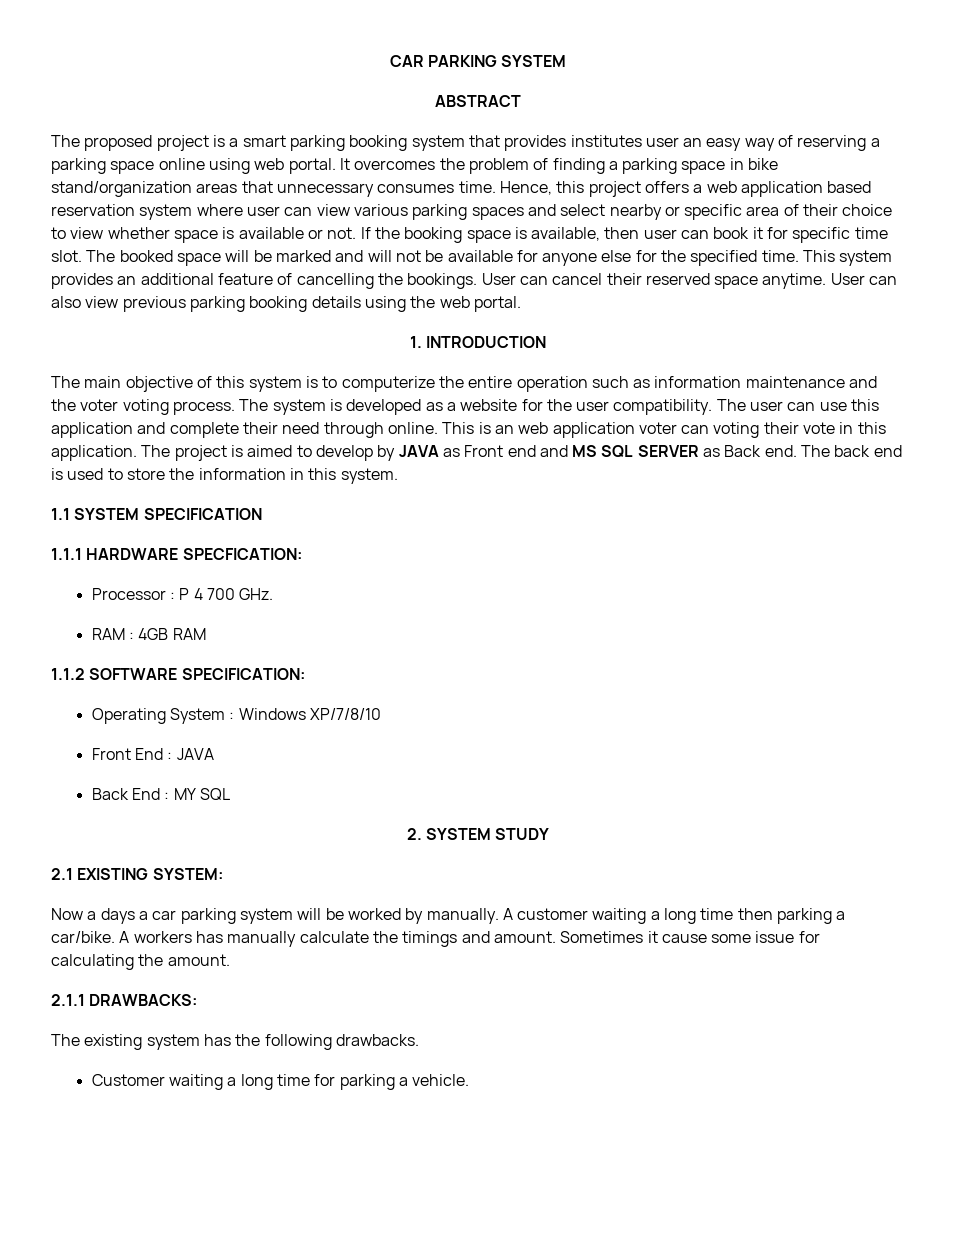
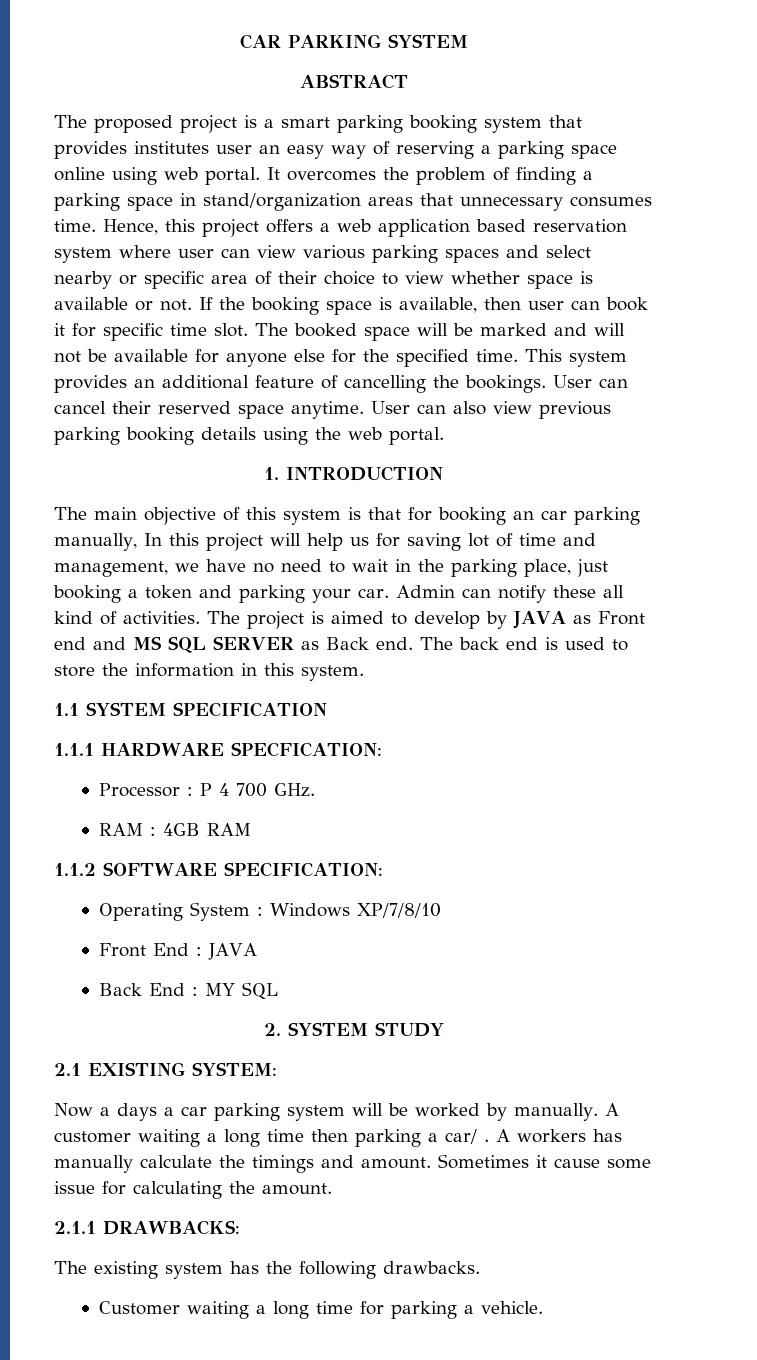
[748,158,779,170] bike -> (196, 199) none
[322,376,878,392] [51,399,880,415] [51,422,886,438] [51,445,137,461] to computerize the entire operation such as information maintenance and the voter voting process. The system is developed as a website for the user compatibility. The user can use this application and complete their need through online. This is an web application voter can voting their vote in this application. -> [368,507,640,525] [54,533,596,551] [54,559,608,577] [53,585,624,603] [54,611,200,625] that for booking an car parking manually, In this project will help us for saving lot of time and management, we have no need to wait in the parking place, just booking a token and parking your car. Admin can notify these all kind of activities.
[51,931,115,943] car/bike. -> [445,1129,489,1144] car/ .

